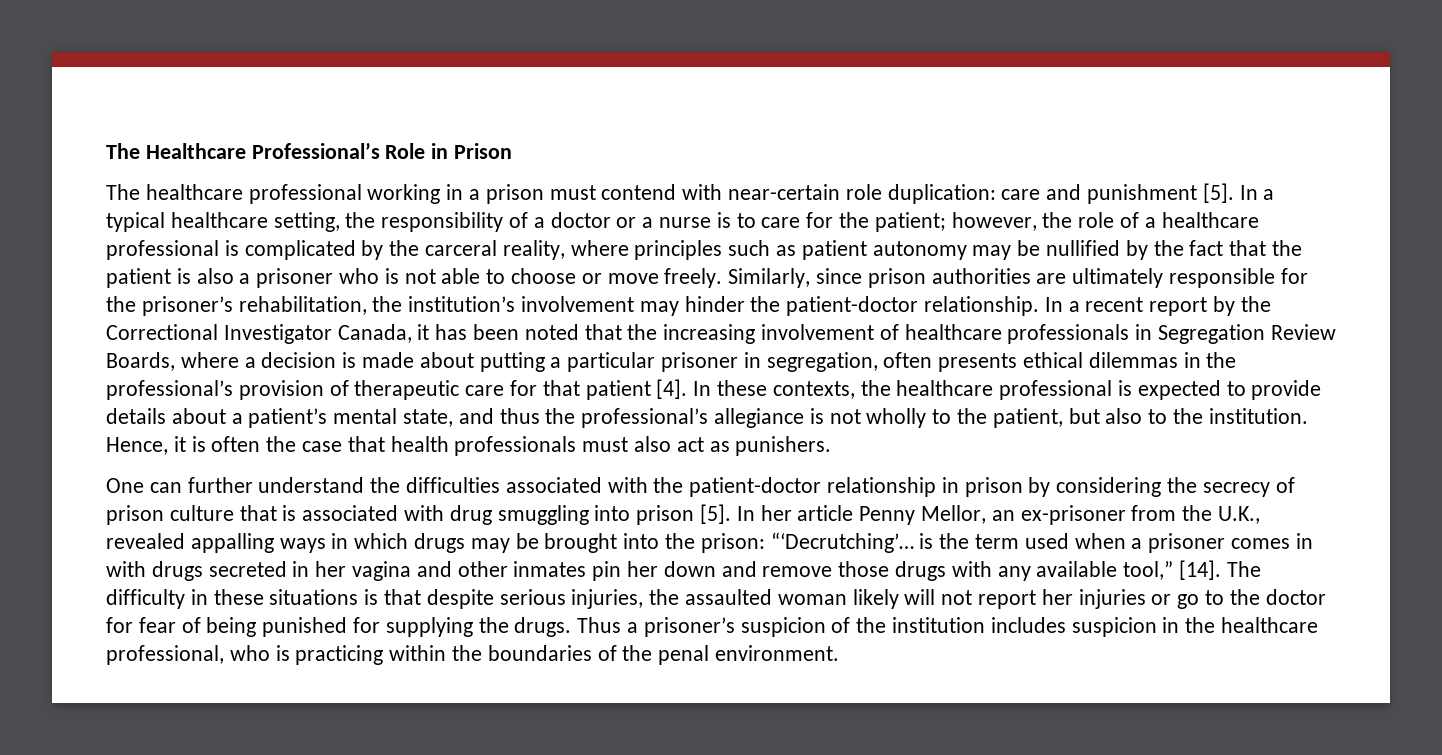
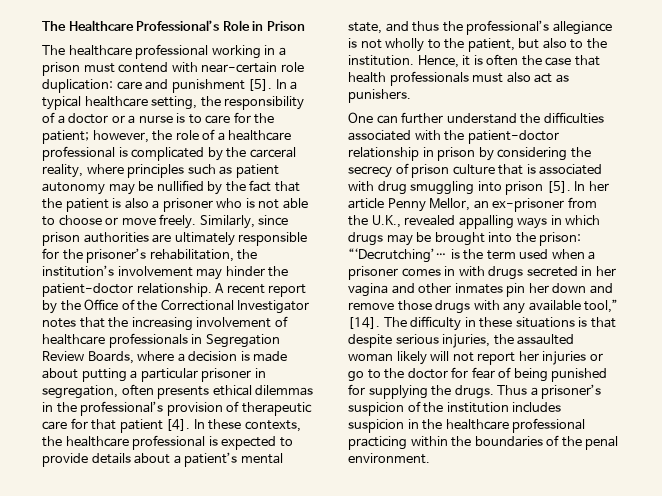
[1044,297,1080,312] In a -> [215,283,225,293] A
[106,324,579,344] Correctional Investigator Canada, it has been noted -> [84,299,310,314] [42,318,76,328] Office of the Correctional Investigator notes
[106,645,290,665] professional, who is -> [512,418,586,433] professional

